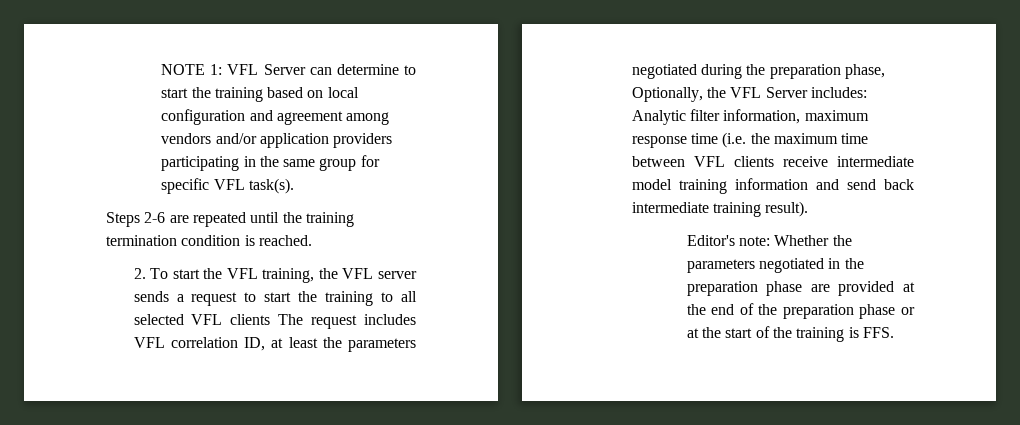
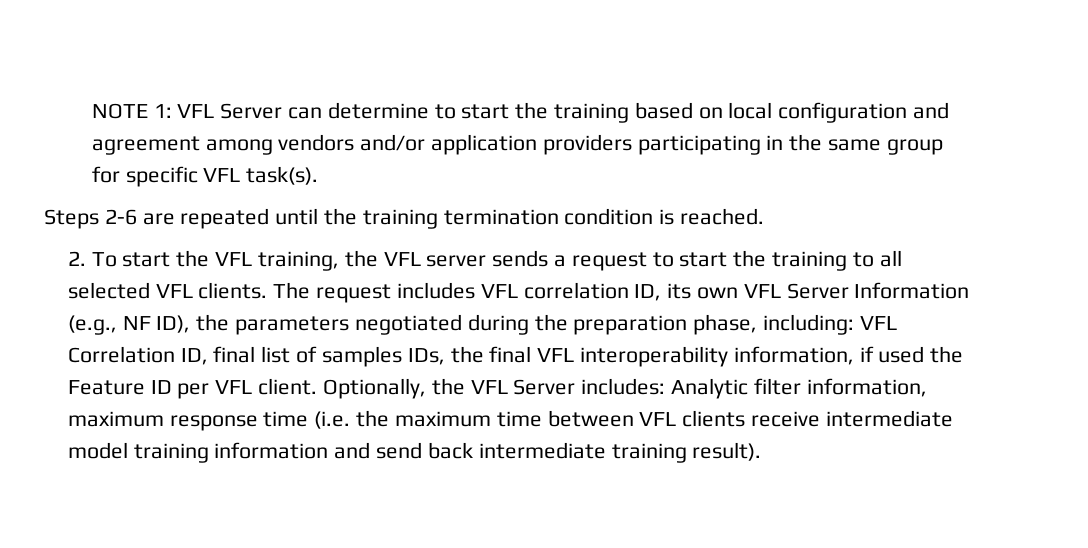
[230,314,271,325] clients -> [198,282,268,299] clients.
[271,337,318,348] at least -> [667,282,970,299] [67,315,191,335] its own VFL Server Information (e.g., NF ID),
(885, 71) none -> [762,314,897,335] [67,346,964,367] [67,378,318,399] including: VFL Correlation ID, final list of samples IDs, the final VFL interoperability information, if used the Feature ID per VFL client.
[686,235,852,246] [686,258,864,273] [686,281,915,296] [686,303,915,319] [686,326,895,342] // Editor's note: Whether the parameters negotiated in the preparation phase are provided at the end of the preparation phase or at the start of the training is FFS. -> (762, 451) none

